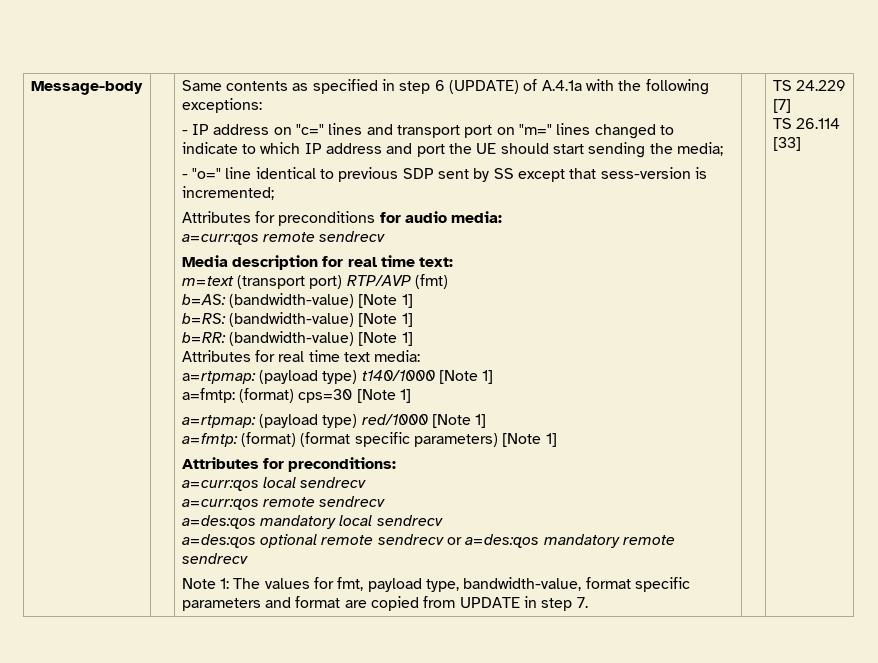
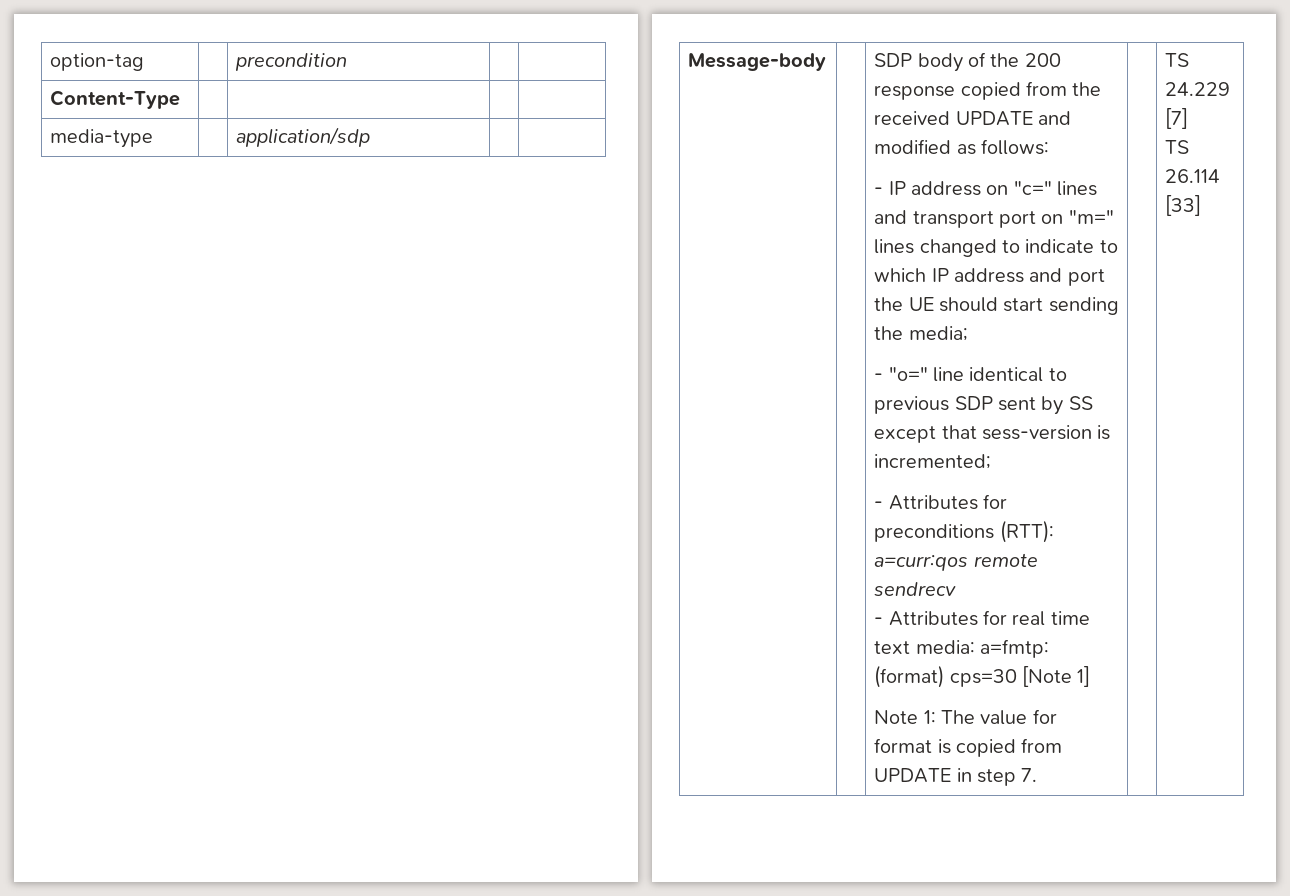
[30,81,143,95] [181,79,709,95] [181,98,262,113] Message-body | | Same contents as specified in step 6 (UPDATE) of A.4.1a with the following exceptions: -> [50,53,145,71] [235,53,348,71] [50,90,181,109] [50,129,154,148] [236,127,371,147] [688,53,827,71] [874,52,1061,72] [874,81,1102,100] [874,111,1071,126] [874,139,1049,155] option-tag | | precondition | | // Content-Type | | | | // media-type | | application/sdp | | // Message-body | | SDP body of the 200 response copied from the received UPDATE and modified as follows:
(274, 193) none -> [874,501,884,509] -
[379,211,503,223] [181,231,386,245] [181,255,454,270] [181,274,449,289] [181,293,413,308] [181,312,413,327] [181,331,413,346] for audio media: // a=curr:qos remote sendrecv // Media description for real time text: // m=text (transport port) RTP/AVP (fmt) // b=AS: (bandwidth-value) [Note 1] // b=RS: (bandwidth-value) [Note 1] // b=RR: (bandwidth-value) [Note 1] // -> [999,520,1054,543] [874,553,1038,571] [874,582,957,596] [874,617,884,625] (RTT): a=curr:qos remote sendrecv // -
[181,370,494,384] // a=rtpmap: (payload type) t140/1000 [Note 1] // -> (975, 647) none
[181,414,487,428] [181,432,557,447] [181,457,397,472] [181,477,367,491] [181,496,386,510] [181,515,443,529] [181,534,676,548] [181,553,248,564] [181,577,691,592] [181,596,367,611] a=rtpmap: (payload type) red/1000 [Note 1] // a=fmtp: (format) (format specific parameters) [Note 1] // Attributes for preconditions: // a=curr:qos local sendrecv // a=curr:qos remote sendrecv // a=des:qos mandatory local sendrecv // a=des:qos optional remote sendrecv or a=des:qos mandatory remote sendrecv // Note 1: The values for fmt, payload type, bandwidth-value, format specific parameters and format are -> [874,709,1057,725] [874,738,951,754] Note 1: The value for format is

